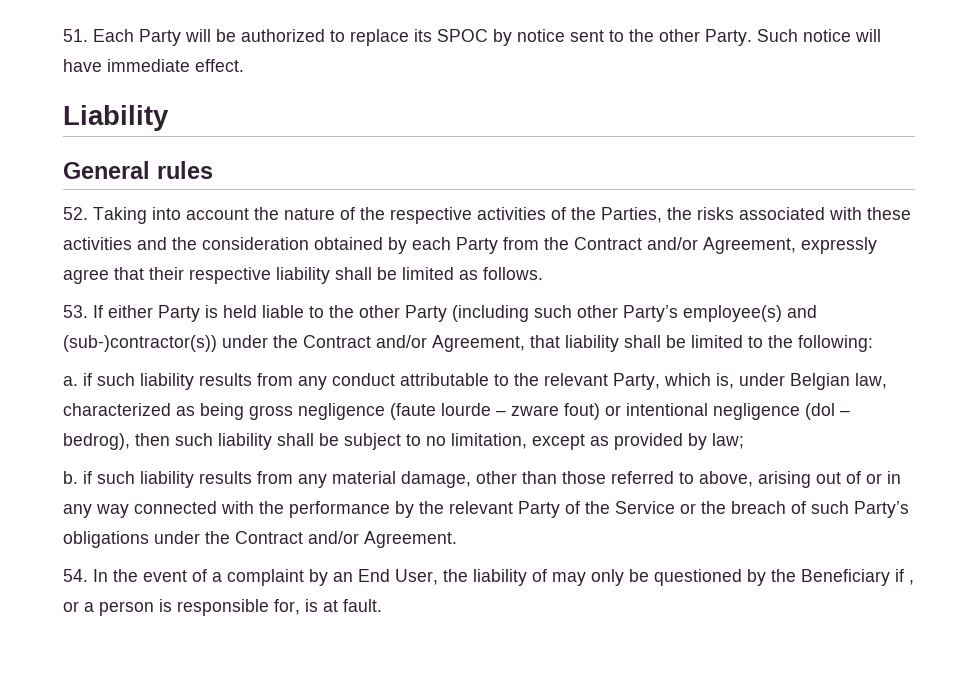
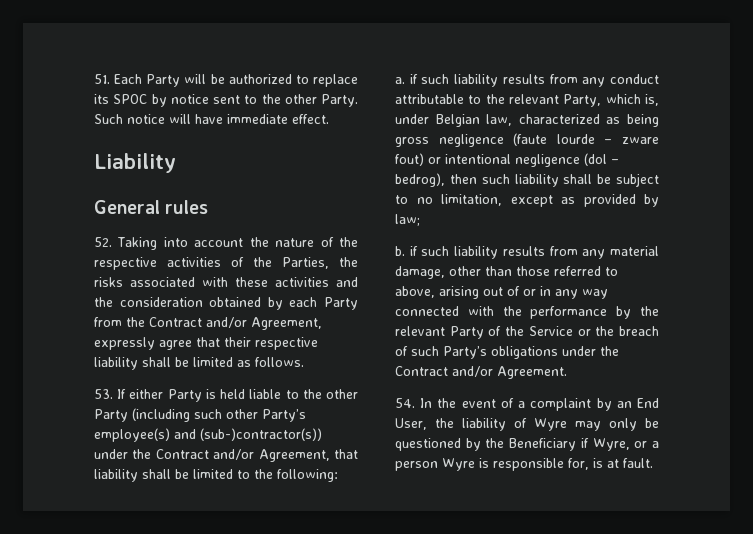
(547, 575) none -> [534,418,567,431] Wyre
[909,580,914,585] , -> [592,438,630,451] Wyre,
(154, 608) none -> [442,458,475,471] Wyre

